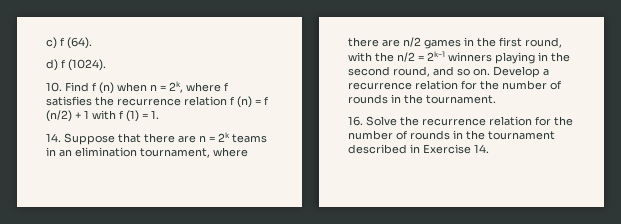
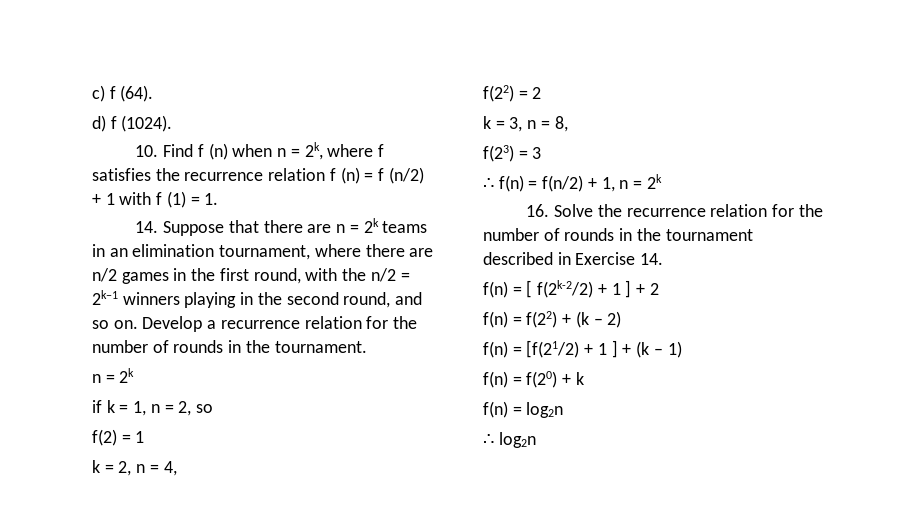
(496, 99) none -> [92,368,135,383] [92,400,214,416] [92,429,145,446] [92,460,177,476] [483,85,542,102] [483,116,568,132] [483,145,542,162] [483,174,662,192] // n = 2k // if k = 1, n = 2, so // f(2) = 1 // k = 2, n = 4, // f(22) = 2 // k = 3, n = 8, // f(23) = 3 // ∴ f(n) = f(n/2) + 1, n = 2k
(489, 148) none -> [483,280,659,298] [483,311,622,328] [483,340,682,358] [483,371,584,388] [483,401,564,418] [483,432,536,448] // f(n) = [ f(2k-2/2) + 1 ] + 2 // f(n) = f(22) + (k – 2) // f(n) = [f(21/2) + 1 ] + (k – 1) // f(n) = f(20) + k // f(n) = log2n // ∴ log2n

